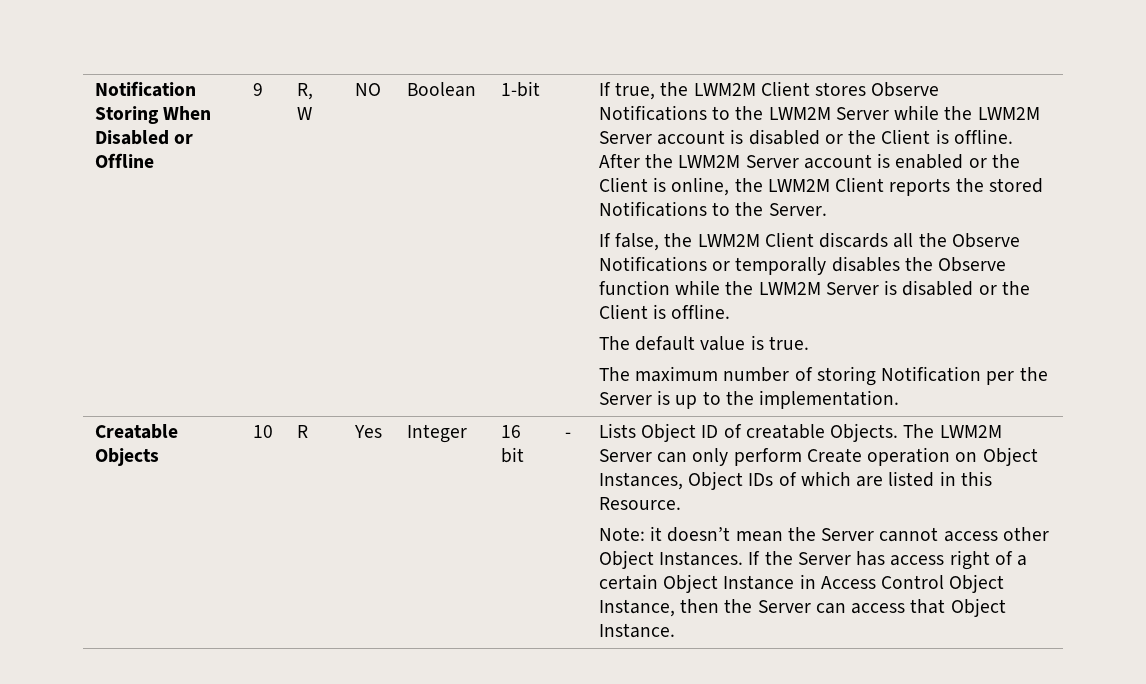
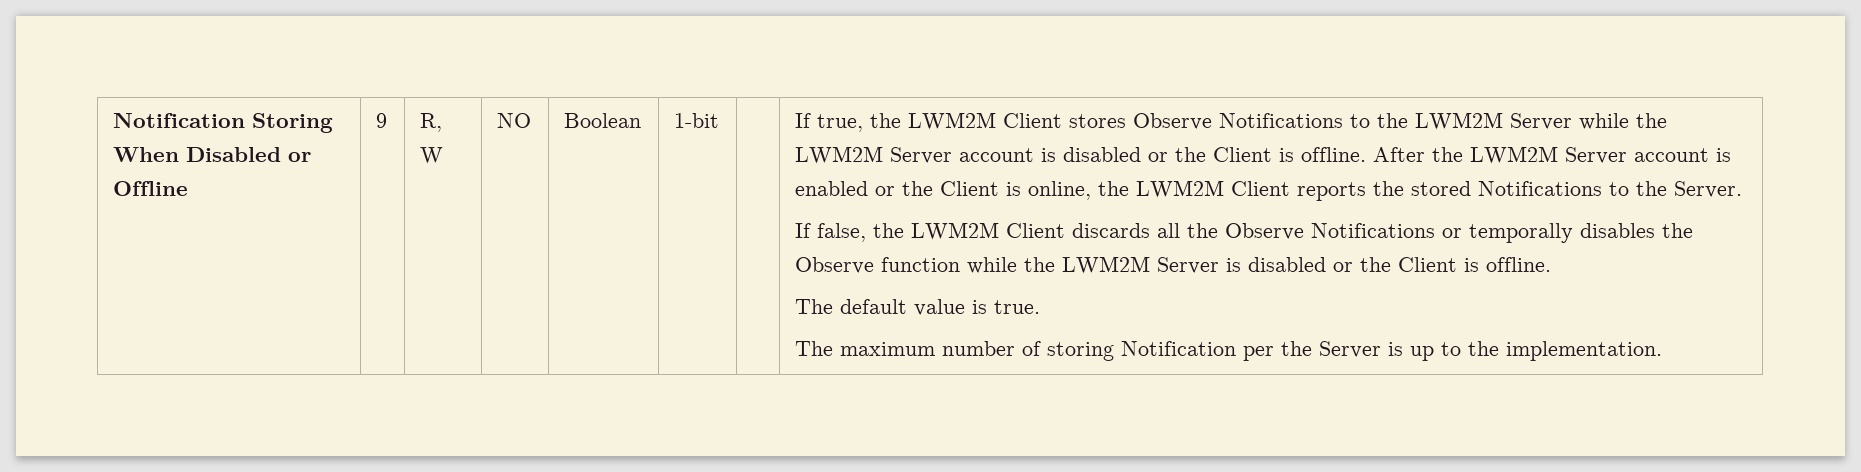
[94,424,178,439] [94,448,159,466] [252,425,273,438] [296,425,308,438] [353,425,382,438] [406,424,467,443] [500,425,521,438] [500,447,524,463] [564,432,571,438] [598,423,1002,442] [598,447,1038,466] [598,471,992,490] [598,497,681,510] [598,526,1049,542] [598,550,1028,570] [598,574,1005,593] [598,598,1006,617] [598,623,675,638] // Creatable Objects | 10 | R | Yes | Integer | 16 bit | - | Lists Object ID of creatable Objects. The LWM2M Server can only perform Create operation on Object Instances, Object IDs of which are listed in this Resource. // Note: it doesn’t mean the Server cannot access other Object Instances. If the Server has access right of a certain Object Instance in Access Control Object Instance, then the Server can access that Object Instance. -> (1662, 351) none

